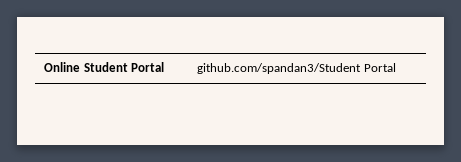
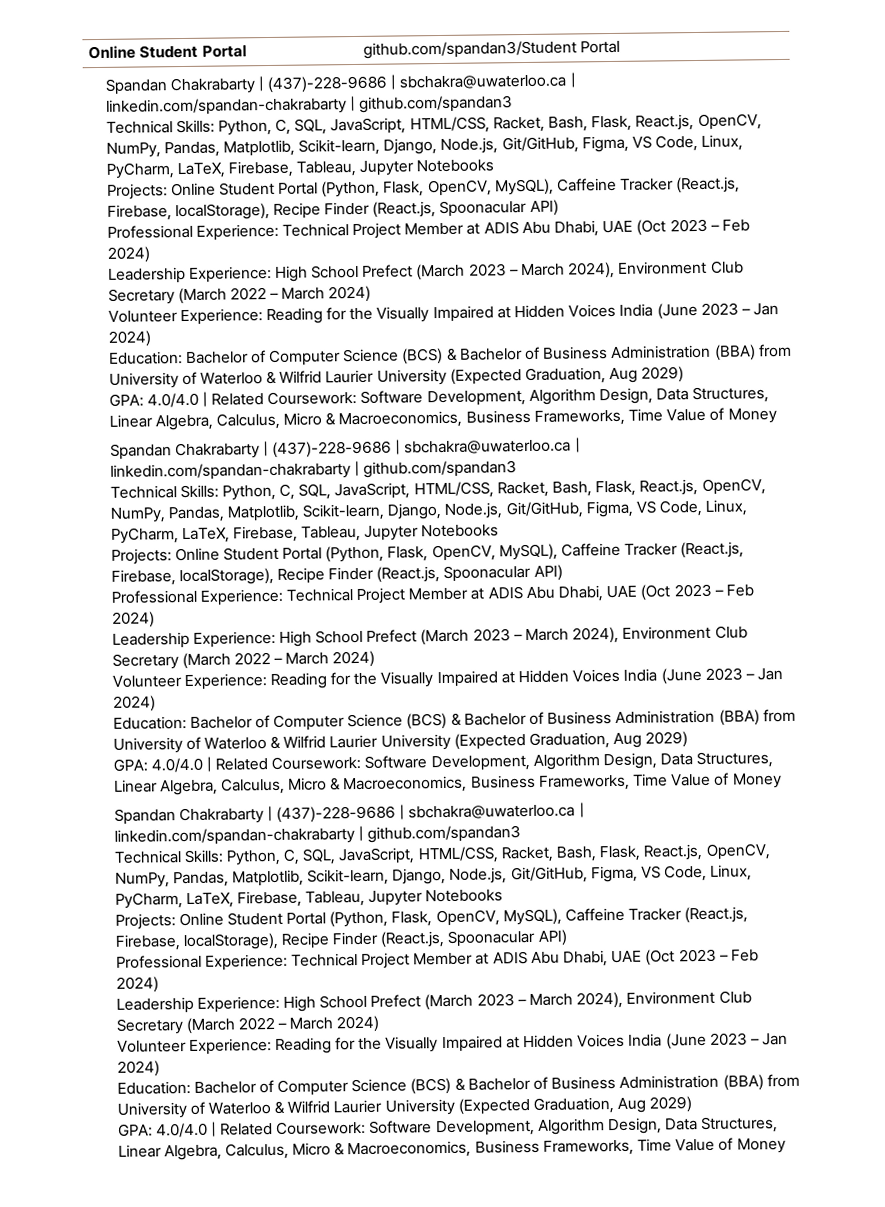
(396, 67) none -> [104,72,576,95] [105,95,513,116] [105,113,762,136] [105,134,744,158] [105,159,495,179] [106,176,741,200] [106,199,559,221] [106,218,750,241] [106,246,150,263] [107,260,744,284] [107,285,372,305] [107,302,780,326] [107,330,151,347] [108,343,792,367] [108,366,685,389] [108,386,770,408] [108,407,777,431] [109,437,581,460] [109,460,517,481] [109,478,766,501] [109,499,748,523] [110,524,500,544] [110,541,745,565] [110,564,563,586] [110,583,754,606] [111,611,155,628] [111,625,748,649] [111,650,376,670] [111,667,784,691] [112,695,156,712] [112,708,796,731] [112,731,689,754] [112,751,774,773] [113,772,782,796] [113,802,585,825] [113,825,521,846] [113,843,771,866] [114,864,753,888] [114,889,504,909] [114,906,749,930] [114,929,568,951] [115,948,759,971] [115,976,159,993] [115,990,752,1014] [115,1015,381,1035] [116,1032,789,1056] [116,1060,160,1077] [116,1073,800,1096] [116,1096,693,1119] [117,1116,779,1138] [117,1137,786,1161] // Spandan Chakrabarty | (437)-228-9686 | sbchakra@uwaterloo.ca | linkedin.com/spandan-chakrabarty | github.com/spandan3 // Technical Skills: Python, C, SQL, JavaScript, HTML/CSS, Racket, Bash, Flask, React.js, OpenCV, NumPy, Pandas, Matplotlib, Scikit-learn, Django, Node.js, Git/GitHub, Figma, VS Code, Linux, PyCharm, LaTeX, Firebase, Tableau, Jupyter Notebooks // Projects: Online Student Portal (Python, Flask, OpenCV, MySQL), Caffeine Tracker (React.js, Firebase, localStorage), Recipe Finder (React.js, Spoonacular API) // Professional Experience: Technical Project Member at ADIS Abu Dhabi, UAE (Oct 2023 – Feb 2024) // Leadership Experience: High School Prefect (March 2023 – March 2024), Environment Club Secretary (March 2022 – March 2024) // Volunteer Experience: Reading for the Visually Impaired at Hidden Voices India (June 2023 – Jan 2024) // Education: Bachelor of Computer Science (BCS) & Bachelor of Business Administration (BBA) from University of Waterloo & Wilfrid Laurier University (Expected Graduation, Aug 2029) // GPA: 4.0/4.0 | Related Coursework: Software Development, Algorithm Design, Data Structures, Linear Algebra, Calculus, Micro & Macroeconomics, Business Frameworks, Time Value of Money // Spandan Chakrabarty | (437)-228-9686 | sbchakra@uwaterloo.ca | linkedin.com/spandan-chakrabarty | github.com/spandan3 // Technical Skills: Python, C, SQL, JavaScript, HTML/CSS, Racket, Bash, Flask, React.js, OpenCV, NumPy, Pandas, Matplotlib, Scikit-learn, Django, Node.js, Git/GitHub, Figma, VS Code, Linux, PyCharm, LaTeX, Firebase, Tableau, Jupyter Notebooks // Projects: Online Student Portal (Python, Flask, OpenCV, MySQL), Caffeine Tracker (React.js, Firebase, localStorage), Recipe Finder (React.js, Spoonacular API) // Professional Experience: Technical Project Member at ADIS Abu Dhabi, UAE (Oct 2023 – Feb 2024) // Leadership Experience: High School Prefect (March 2023 – March 2024), Environment Club Secretary (March 2022 – March 2024) // Volunteer Experience: Reading for the Visually Impaired at Hidden Voices India (June 2023 – Jan 2024) // Education: Bachelor of Computer Science (BCS) & Bachelor of Business Administration (BBA) from University of Waterloo & Wilfrid Laurier University (Expected Graduation, Aug 2029) // GPA: 4.0/4.0 | Related Coursework: Software Development, Algorithm Design, Data Structures, Linear Algebra, Calculus, Micro & Macroeconomics, Business Frameworks, Time Value of Money // Spandan Chakrabarty | (437)-228-9686 | sbchakra@uwaterloo.ca | linkedin.com/spandan-chakrabarty | github.com/spandan3 // Technical Skills: Python, C, SQL, JavaScript, HTML/CSS, Racket, Bash, Flask, React.js, OpenCV, NumPy, Pandas, Matplotlib, Scikit-learn, Django, Node.js, Git/GitHub, Figma, VS Code, Linux, PyCharm, LaTeX, Firebase, Tableau, Jupyter Notebooks // Projects: Online Student Portal (Python, Flask, OpenCV, MySQL), Caffeine Tracker (React.js, Firebase, localStorage), Recipe Finder (React.js, Spoonacular API) // Professional Experience: Technical Project Member at ADIS Abu Dhabi, UAE (Oct 2023 – Feb 2024) // Leadership Experience: High School Prefect (March 2023 – March 2024), Environment Club Secretary (March 2022 – March 2024) // Volunteer Experience: Reading for the Visually Impaired at Hidden Voices India (June 2023 – Jan 2024) // Education: Bachelor of Computer Science (BCS) & Bachelor of Business Administration (BBA) from University of Waterloo & Wilfrid Laurier University (Expected Graduation, Aug 2029) // GPA: 4.0/4.0 | Related Coursework: Software Development, Algorithm Design, Data Structures, Linear Algebra, Calculus, Micro & Macroeconomics, Business Frameworks, Time Value of Money

